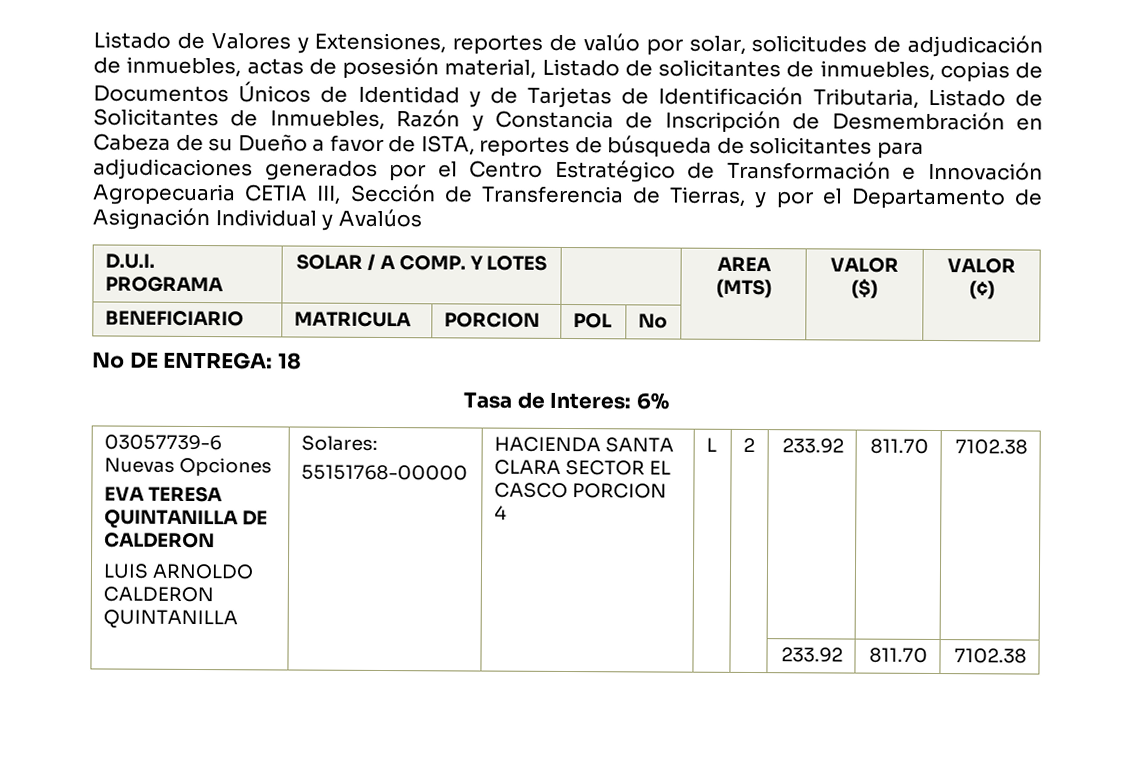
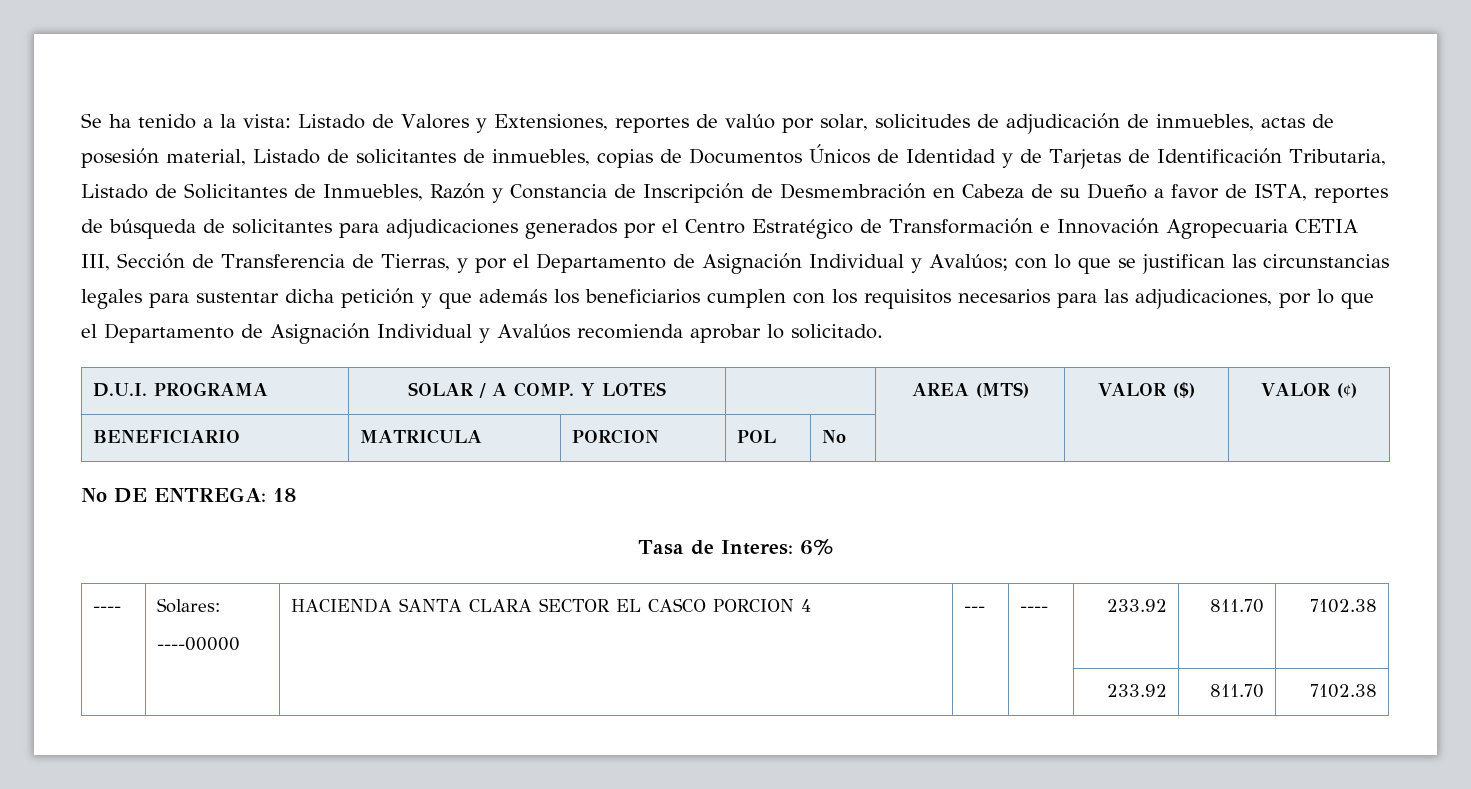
(93, 40) none -> [81,113,291,129] Se ha tenido a la vista:
[337,208,422,228] Avalúos -> [928,254,1389,274] [81,288,1374,309] [81,323,883,344] Avalúos; con lo que se justifican las circunstancias legales para sustentar dicha petición y que además los beneficiarios cumplen con los requisitos necesarios para las adjudicaciones, por lo que el Departamento de Asignación Individual y Avalúos recomienda aprobar lo solicitado.
[103,434,222,451] [103,457,272,477] [103,486,223,503] [103,509,268,530] [103,532,215,549] [102,563,254,580] [102,586,214,603] [102,609,238,629] 03057739-6 Nuevas Opciones // EVA TERESA QUINTANILLA DE CALDERON // LUIS ARNOLDO CALDERON QUINTANILLA -> [92,606,121,612] ----
[300,464,468,481] 55151768-00000 -> [156,637,240,651] ----00000
[705,437,717,452] [742,437,755,453] L | 2 -> [963,606,985,612] [1019,606,1048,612] --- | ----

